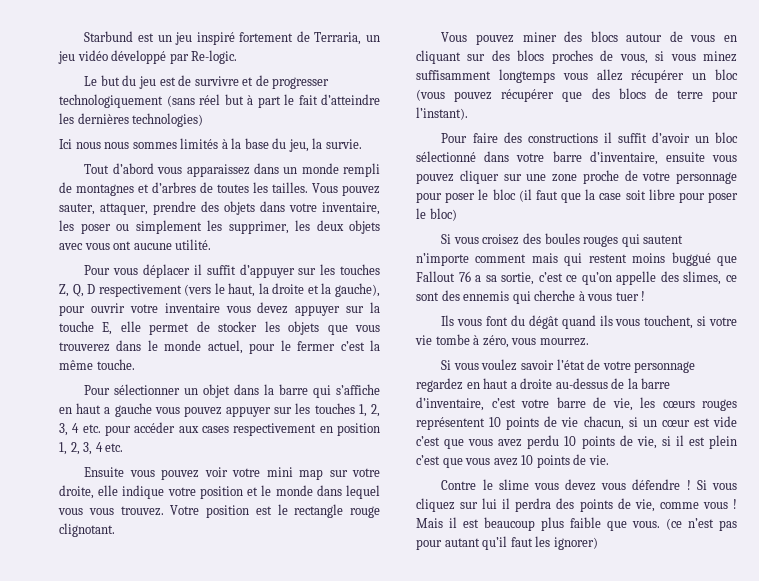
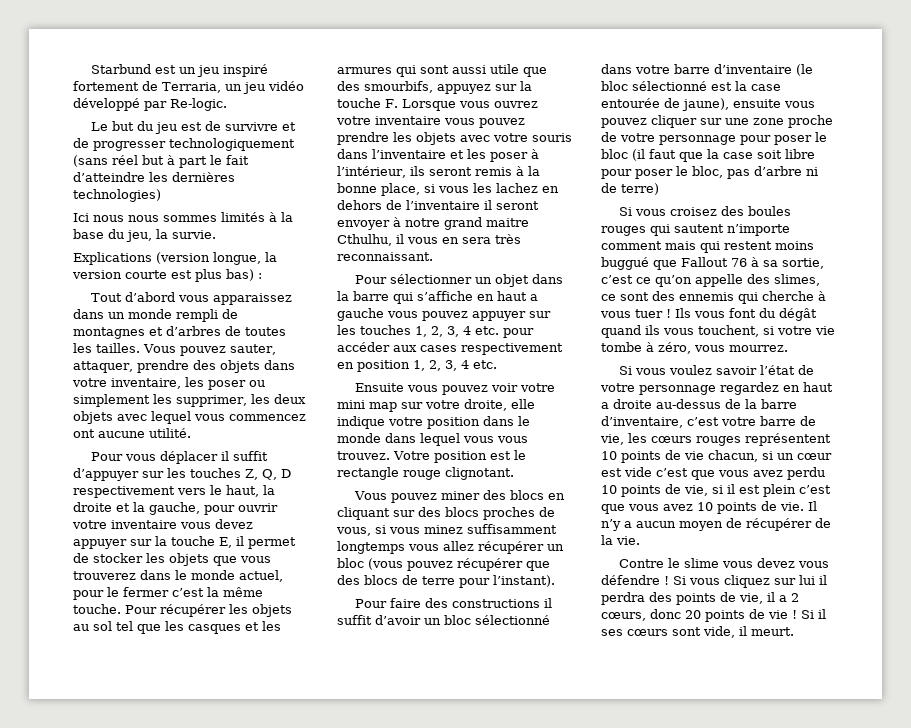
(362, 144) none -> [73,252,277,265] [72,269,262,282] // Explications (version longue, la version courte est plus bas) :
[84,243,110,250] vous -> [151,411,306,424] lequel vous commencez
[184,284,212,296] (vers -> [177,488,206,495] vers
[335,283,380,297] gauche), -> [149,502,200,515] gauche,
[120,321,141,332] elle -> [236,536,244,546] il
(135, 364) none -> [125,604,292,617] [73,621,281,634] [337,64,547,77] [337,81,532,94] [337,98,538,111] [336,116,525,128] [337,132,572,145] [337,149,539,162] [337,166,540,178] [337,183,559,196] [337,200,539,210] [337,217,529,230] [337,234,521,246] [337,252,433,261] Pour récupérer les objets au sol tel que les casques et les armures qui sont aussi utile que des smourbifs, appuyez sur la touche F. Lorsque vous ouvrez votre inventaire vous pouvez prendre les objets avec votre souris dans l’inventaire et les poser à l’intérieur, ils seront remis à la bonne place, si vous les lachez en dehors de l’inventaire il seront envoyer à notre grand maitre Cthulhu, il vous en sera très reconnaissant.
[247,487,259,496] et -> [483,416,514,426] dans
[626,31,716,42] autour de vous -> (544, 495) none
[589,151,658,165] d’inventaire, -> [714,64,813,76] [601,81,781,91] [601,98,729,111] d’inventaire (le bloc sélectionné est la case entourée de jaune),
[429,208,457,221] bloc) -> [692,166,818,179] [601,183,659,195] bloc, pas d’arbre ni de terre)
[475,275,482,282] a -> [751,257,759,267] à
(646, 296) // -> (671, 313) none
(609, 460) none -> [808,501,817,511] [601,518,831,531] [601,535,640,545] Il n’y a aucun moyen de récupérer de la vie.
[659,499,737,509] [416,517,737,531] [416,536,598,550] comme vous ! Mais il est beaucoup plus faible que vous. (ce n’est pas pour autant qu’il faut les ignorer) -> [767,592,799,602] [601,609,826,622] [601,626,794,638] il a 2 cœurs, donc 20 points de vie ! Si il ses cœurs sont vide, il meurt.

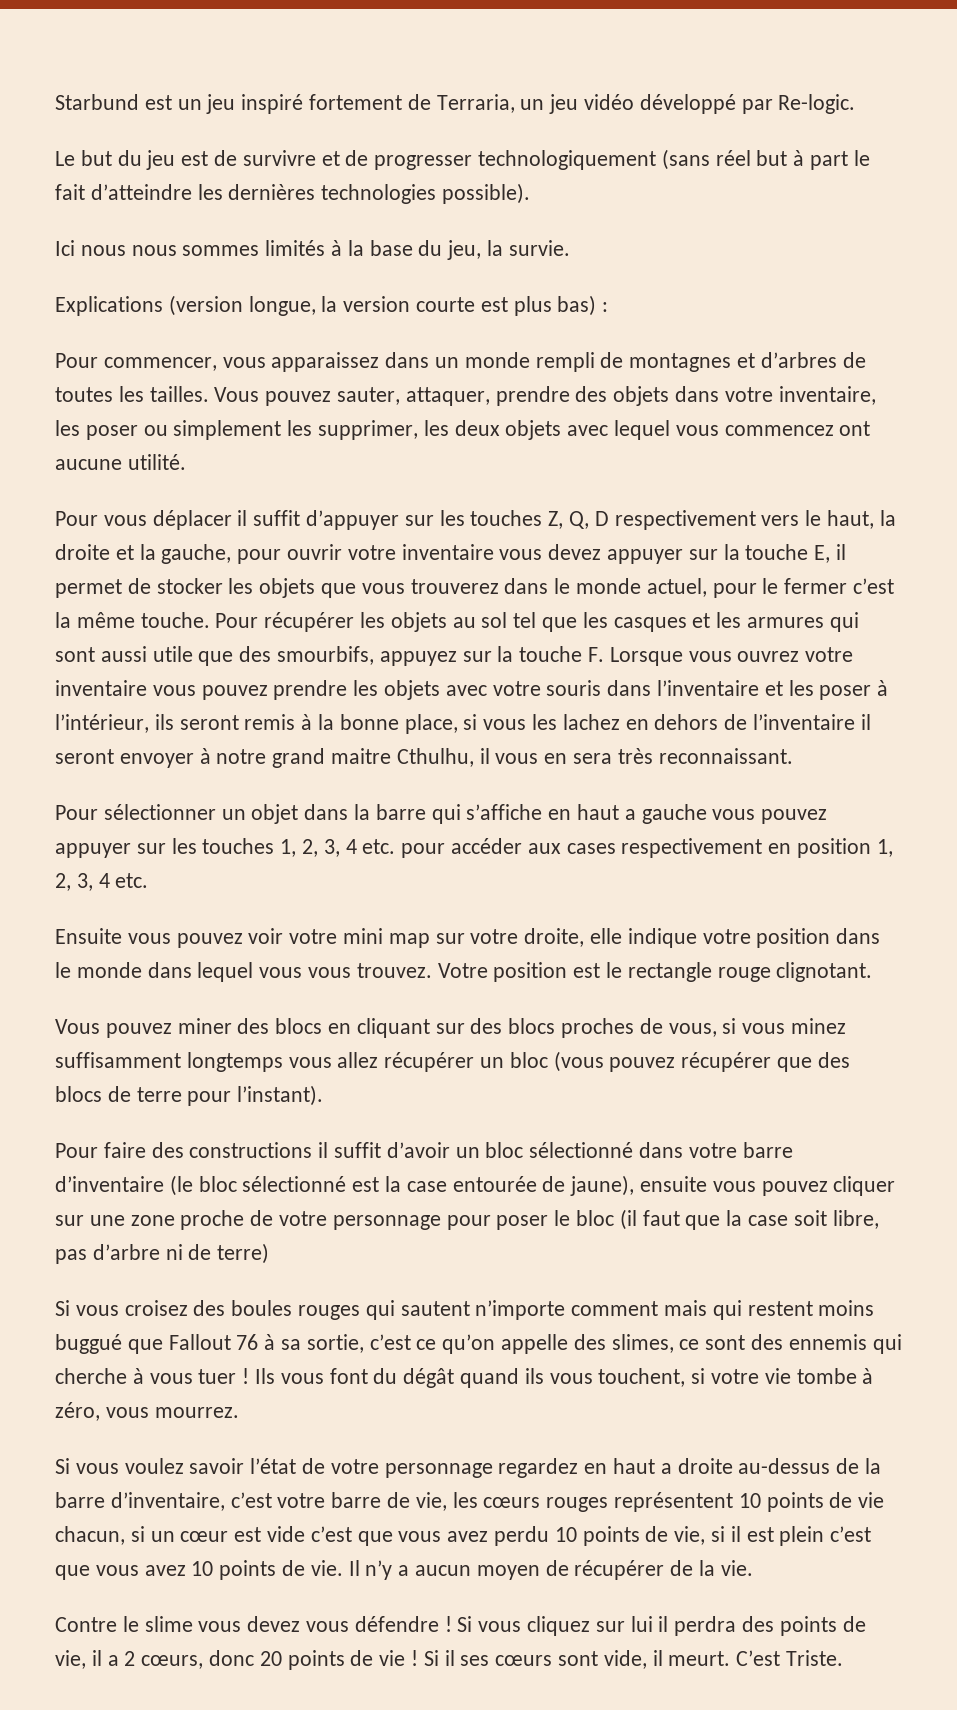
[73,189,161,202] technologies) -> [321,183,531,204] technologies possible).
[90,292,175,302] Tout d’abord -> [55,353,217,371] Pour commencer,
[785,149,815,159] [601,166,723,179] libre pour poser le bloc, -> [832,1210,879,1229] libre,
(794, 631) none -> [736,1650,844,1666] C’est Triste.

